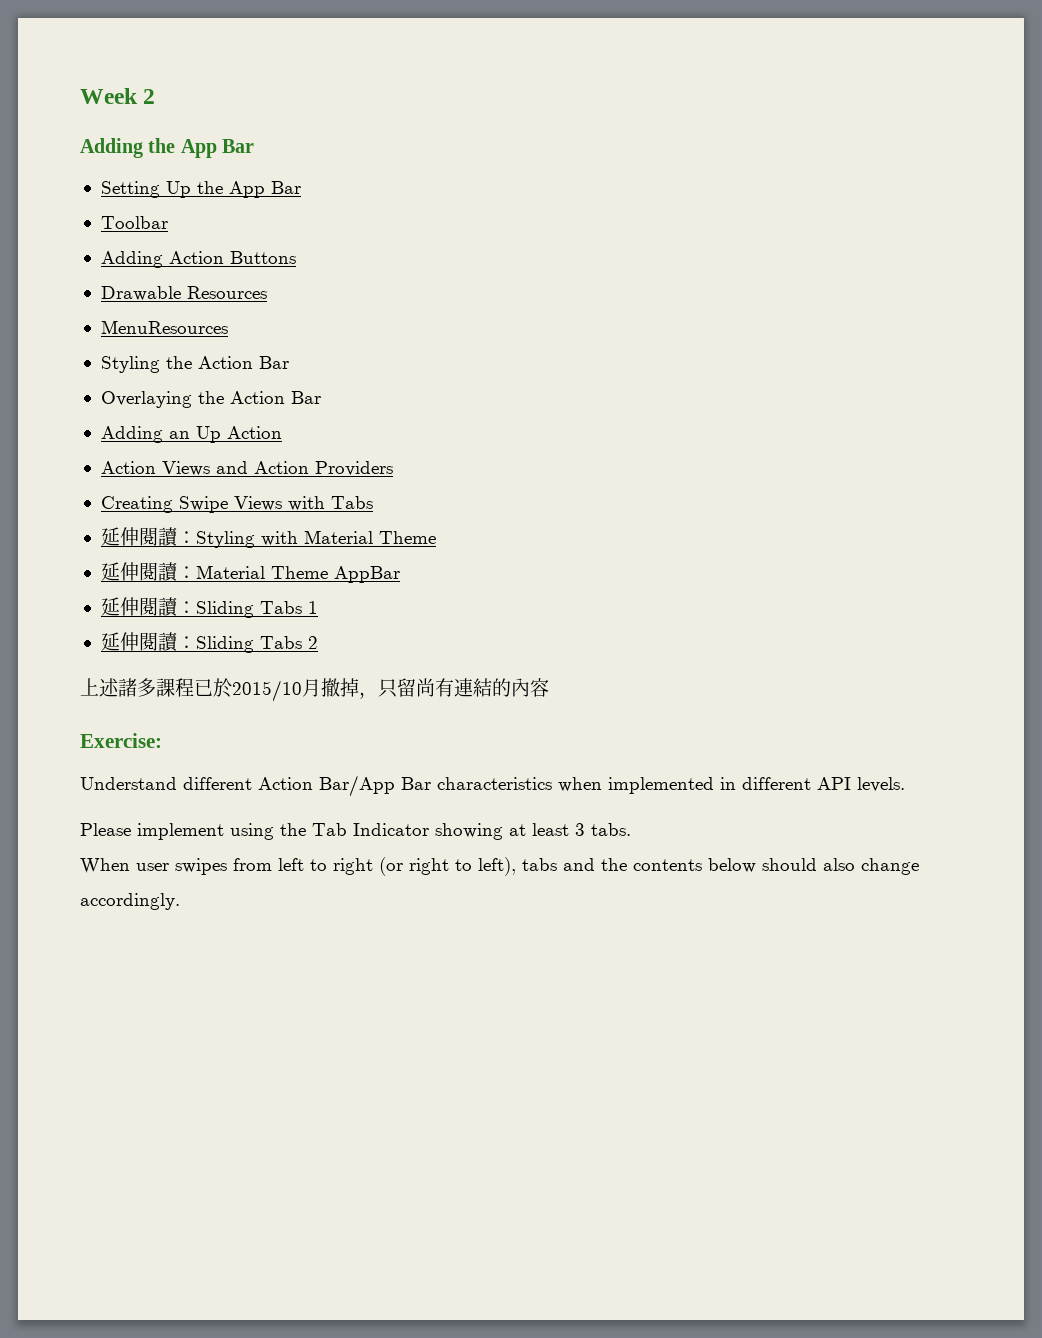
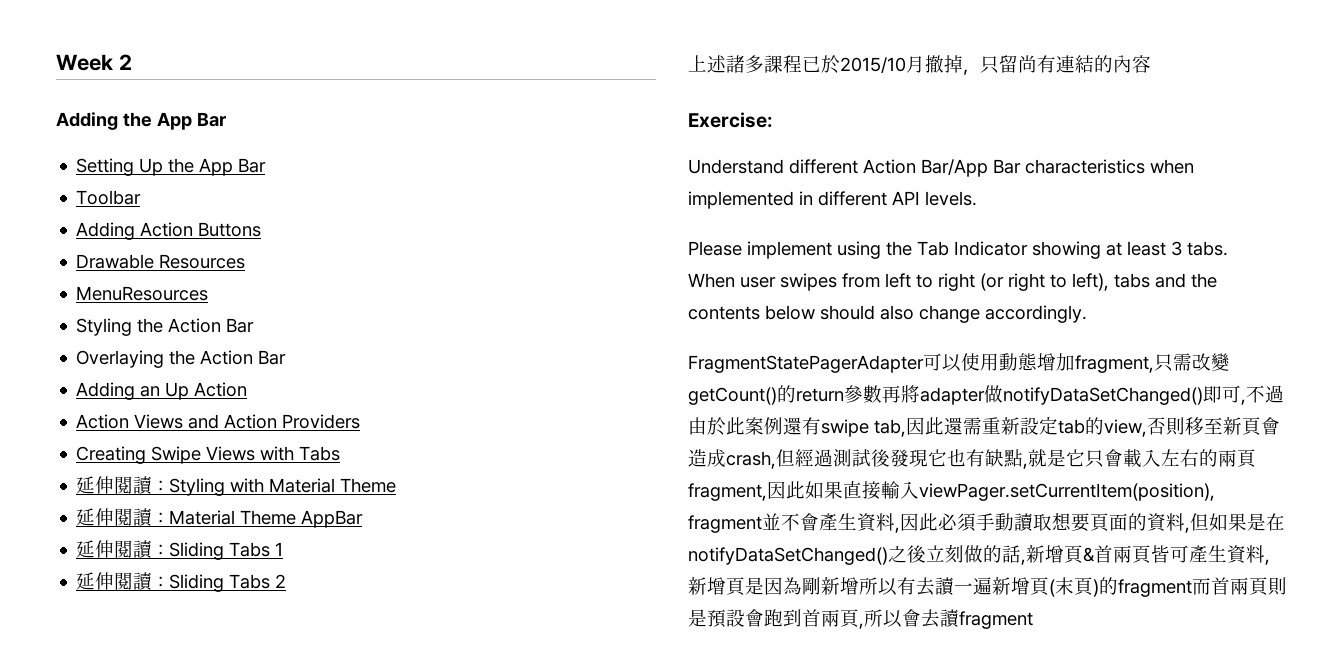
(180, 901) none -> [688,353,1230,373] [688,385,1284,405] [688,416,1280,437] [688,449,1257,469] [688,481,1215,501] [688,512,1285,533] [688,544,1270,565] [688,577,1287,597] [688,609,1033,629] // FragmentStatePagerAdapter可以使用動態增加fragment,只需改變getCount()的return參數再將adapter做notifyDataSetChanged()即可,不過由於此案例還有swipe tab,因此還需重新設定tab的view,否則移至新頁會造成crash,但經過測試後發現它也有缺點,就是它只會載入左右的兩頁fragment,因此如果直接輸入viewPager.setCurrentItem(position), fragment並不會產生資料,因此必須手動讀取想要頁面的資料,但如果是在notifyDataSetChanged()之後立刻做的話,新增頁&首兩頁皆可產生資料,新增頁是因為剛新增所以有去讀一遍新增頁(末頁)的fragment而首兩頁則是預設會跑到首兩頁,所以會去讀fragment

